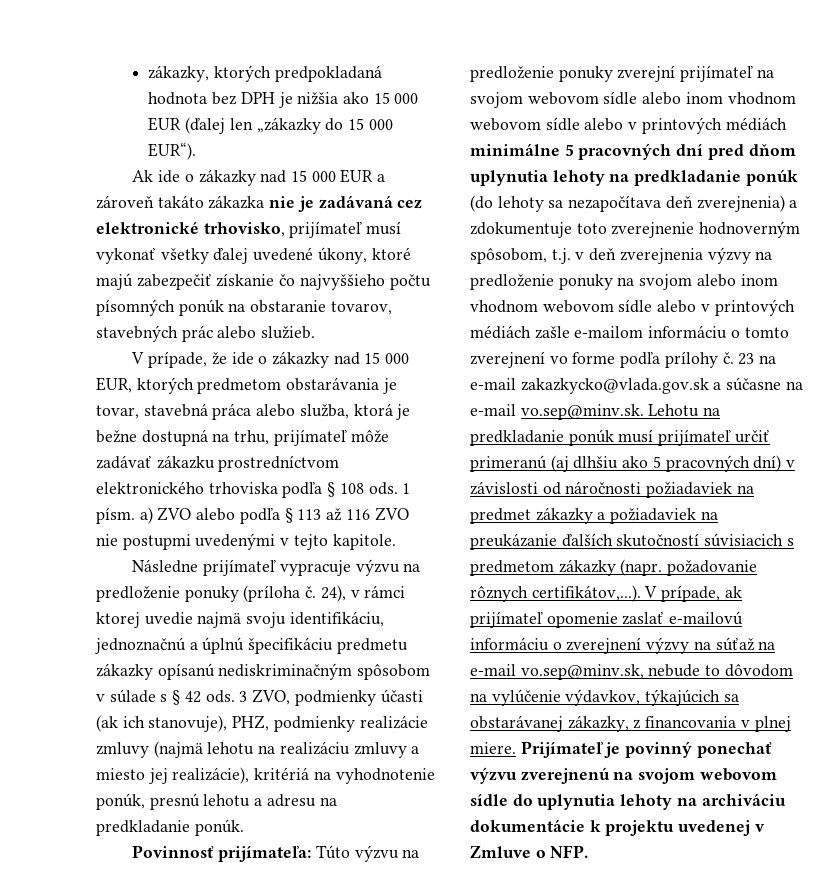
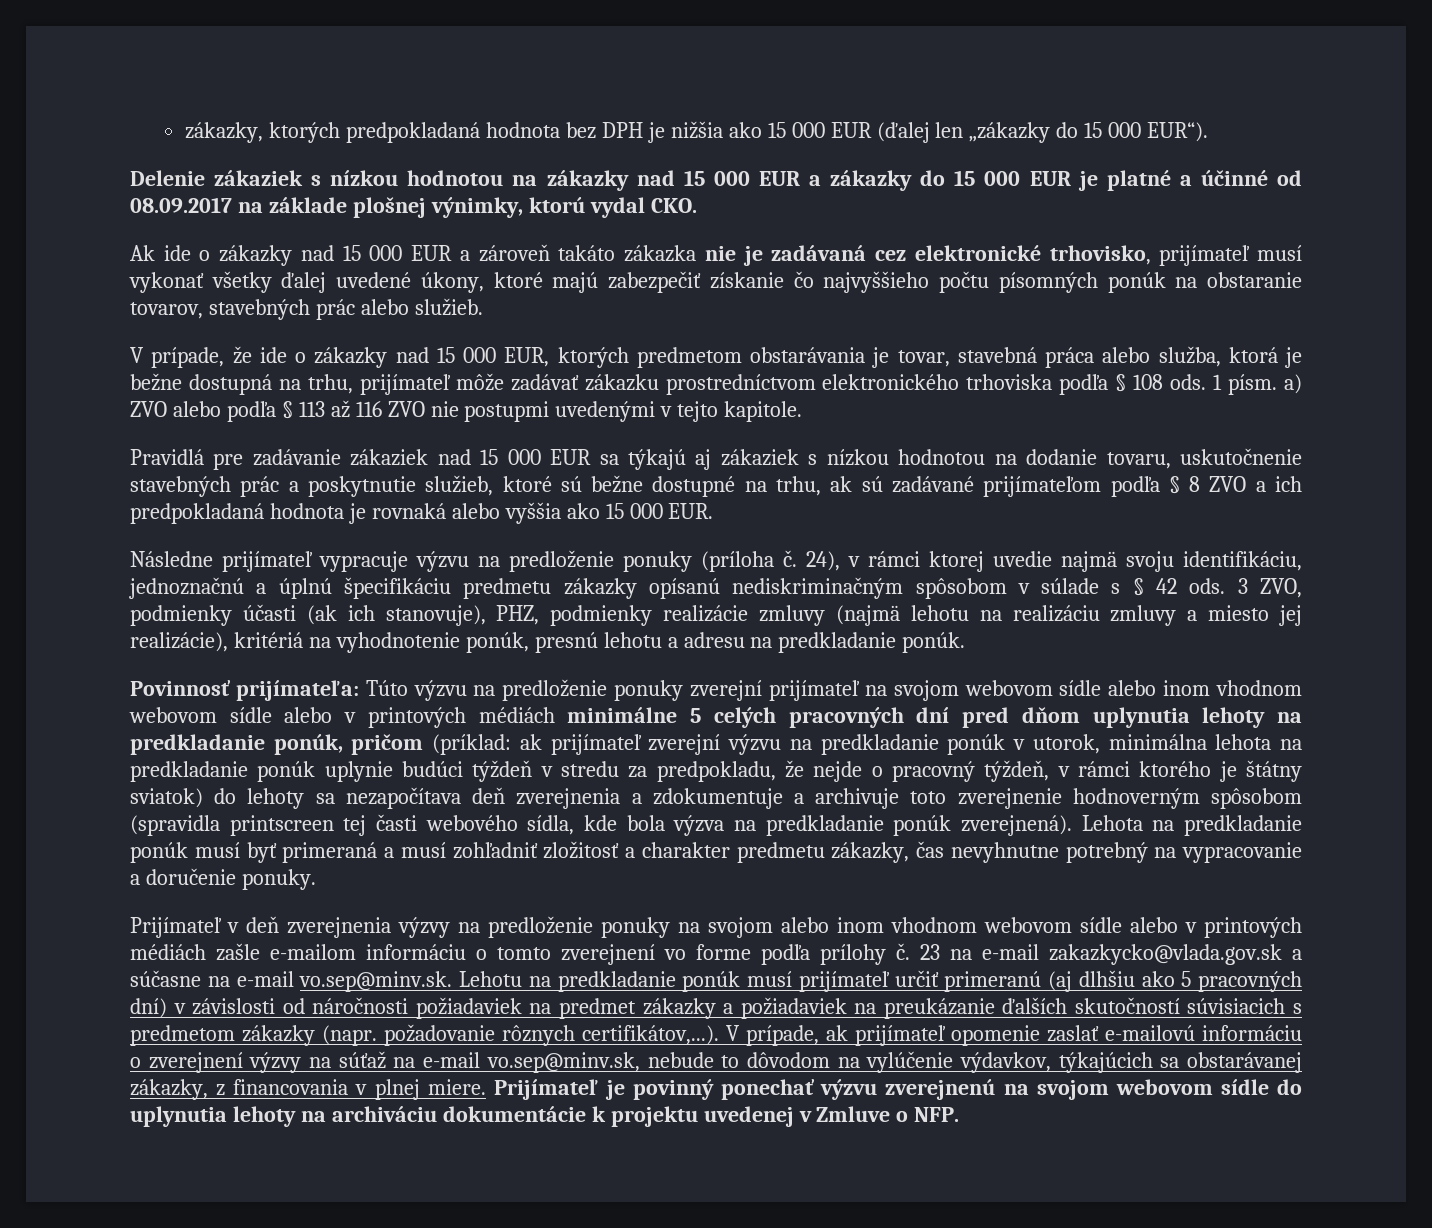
(197, 151) none -> [130,170,1302,191] [130,197,697,218] // Delenie zákaziek s nízkou hodnotou na zákazky nad 15 000 EUR a zákazky do 15 000 EUR je platné a účinné od 08.09.2017 na základe plošnej výnimky, ktorú vydal CKO.
(396, 542) none -> [130,448,1302,470] [130,475,1302,497] [130,502,714,524] // Pravidlá pre zadávanie zákaziek nad 15 000 EUR sa týkajú aj zákaziek s nízkou hodnotou na dodanie tovaru, uskutočnenie stavebných prác a poskytnutie služieb, ktoré sú bežne dostupné na trhu, ak sú zadávané prijímateľom podľa § 8 ZVO a ich predpokladaná hodnota je rovnaká alebo vyššia ako 15 000 EUR.
(574, 150) none -> [713,707,776,728] celých
[745,169,798,186] [470,195,493,212] ponúk (do -> [273,734,1303,755] [130,760,1302,782] [130,788,237,808] ponúk, pričom (príklad: ak prijímateľ zverejní výzvu na predkladanie ponúk v utorok, minimálna lehota na predkladanie ponúk uplynie budúci týždeň v stredu za predpokladu, že nejde o pracovný týždeň, v rámci ktorého je štátny sviatok) do
[696,195,785,212] zverejnenia) -> [516,788,621,809] zverejnenia
(572, 230) none -> [793,788,900,809] a archivuje
[470,248,571,264] spôsobom, t.j. -> [1210,788,1302,809] [130,814,1302,836] [130,841,1302,863] [130,868,316,890] [130,917,222,938] spôsobom (spravidla printscreen tej časti webového sídla, kde bola výzva na predkladanie ponúk zverejnená). Lehota na predkladanie ponúk musí byť primeraná a musí zohľadniť zložitosť a charakter predmetu zákazky, čas nevyhnutne potrebný na vypracovanie a doručenie ponuky. // Prijímateľ

